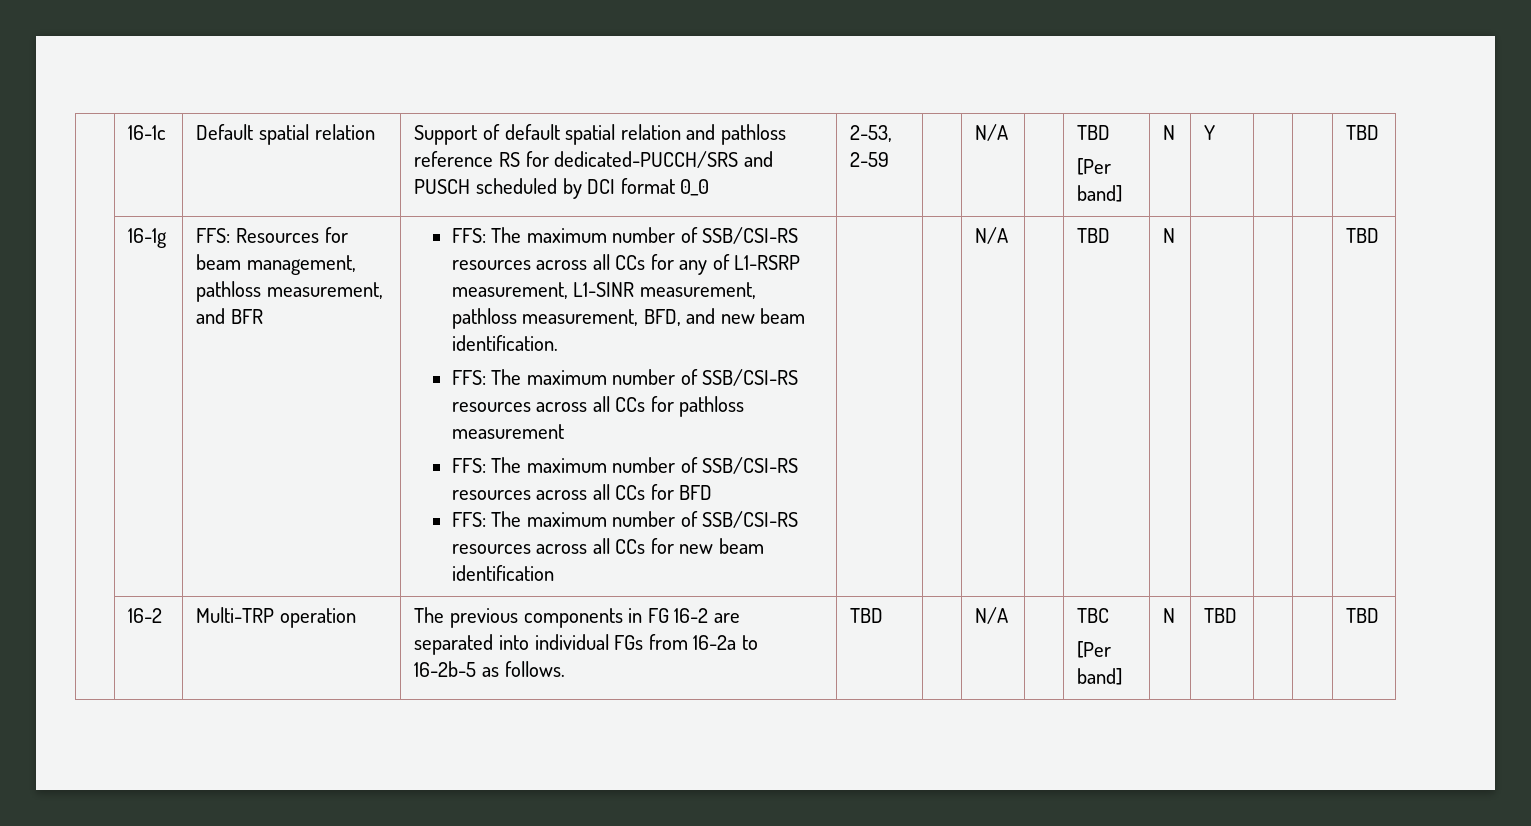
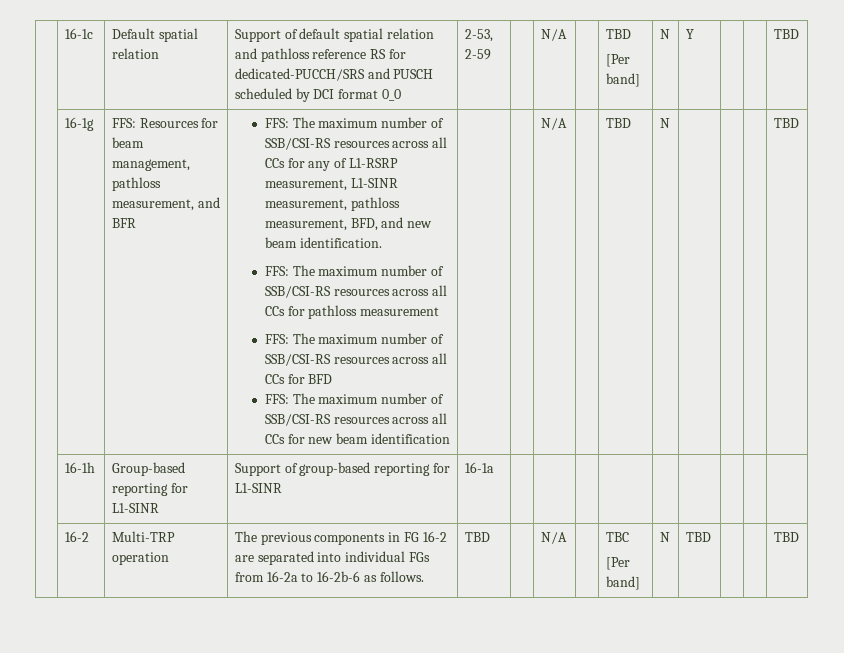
(1380, 235) none -> [64,462,95,473] [111,462,185,476] [111,483,188,496] [111,503,159,513] [234,462,451,476] [234,483,282,493] [464,462,494,473] // | 16-1h | Group-based reporting for L1-SINR | Support of group-based reporting for L1-SINR | 16-1a | | | | | | | | |
[414,661,477,677] 16-2b-5 -> [317,571,361,582] 16-2b-6

